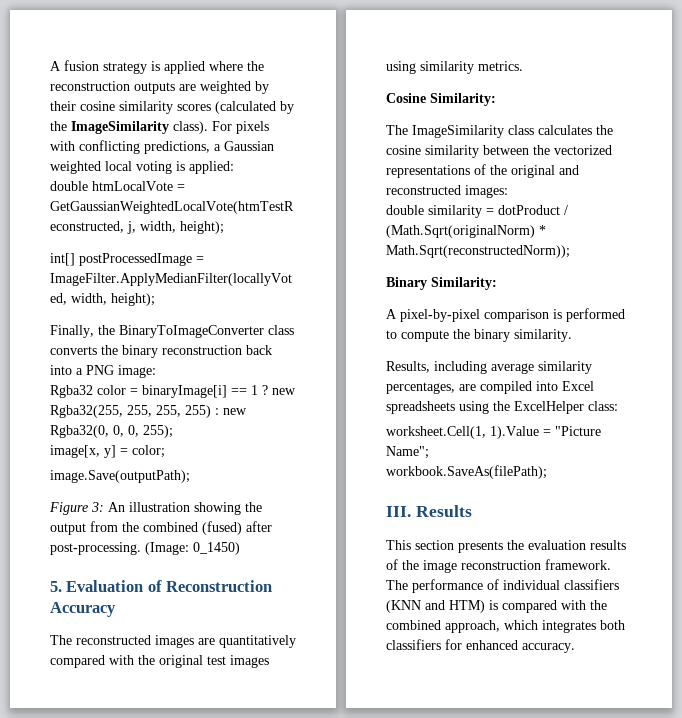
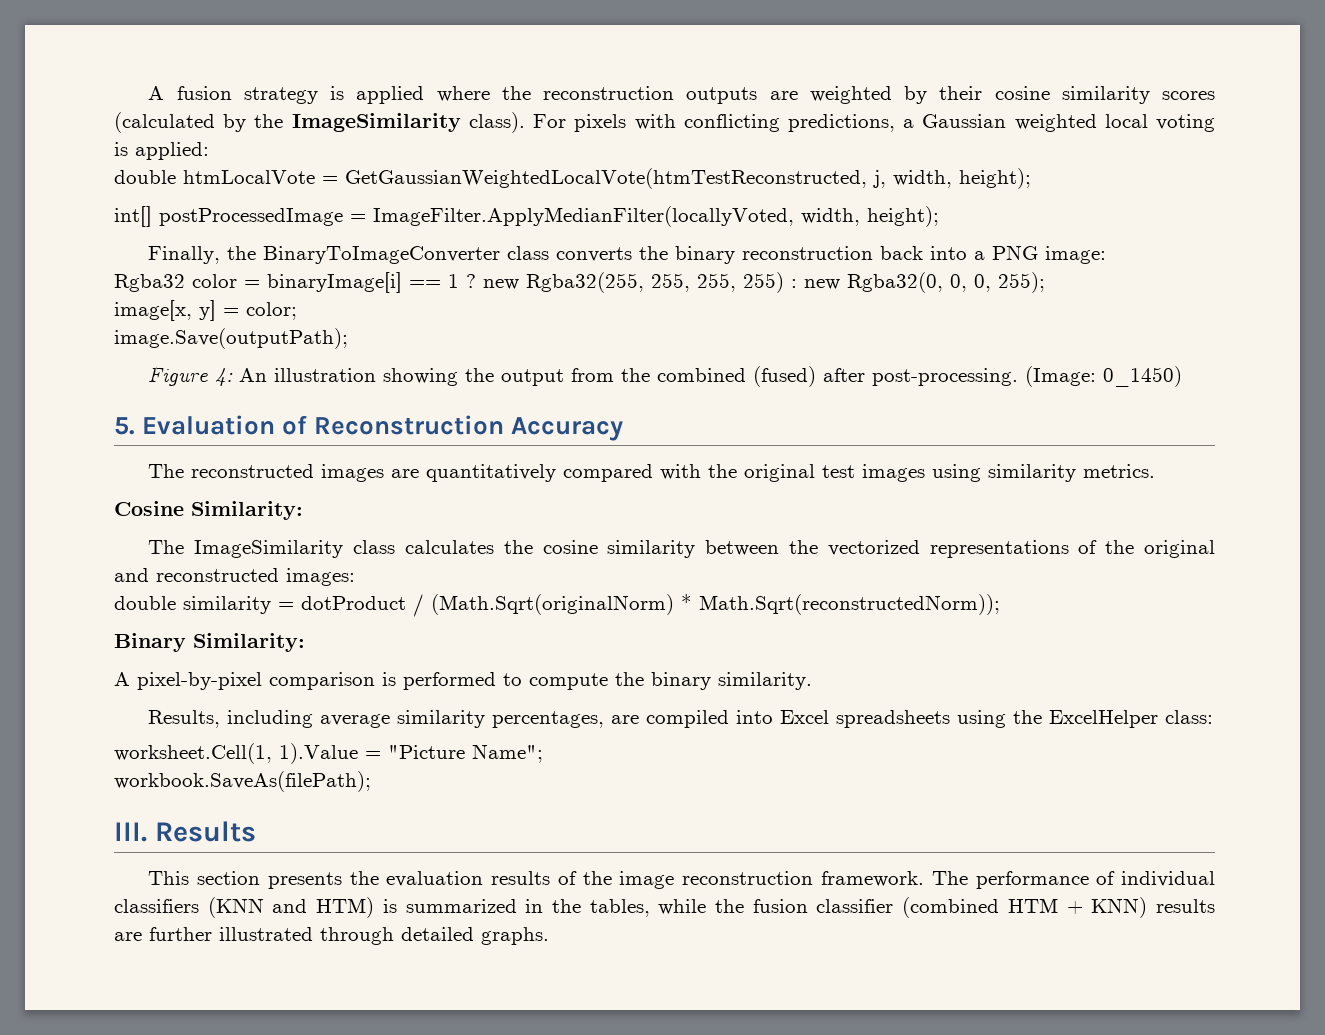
[91,502,104,512] 3: -> [215,368,234,386] 4:
[502,600,607,613] [386,620,625,633] [386,639,575,653] compared with the combined approach, which integrates both classifiers for enhanced accuracy. -> [405,897,1216,918] [114,927,549,945] summarized in the tables, while the fusion classifier (combined HTM + KNN) results are further illustrated through detailed graphs.

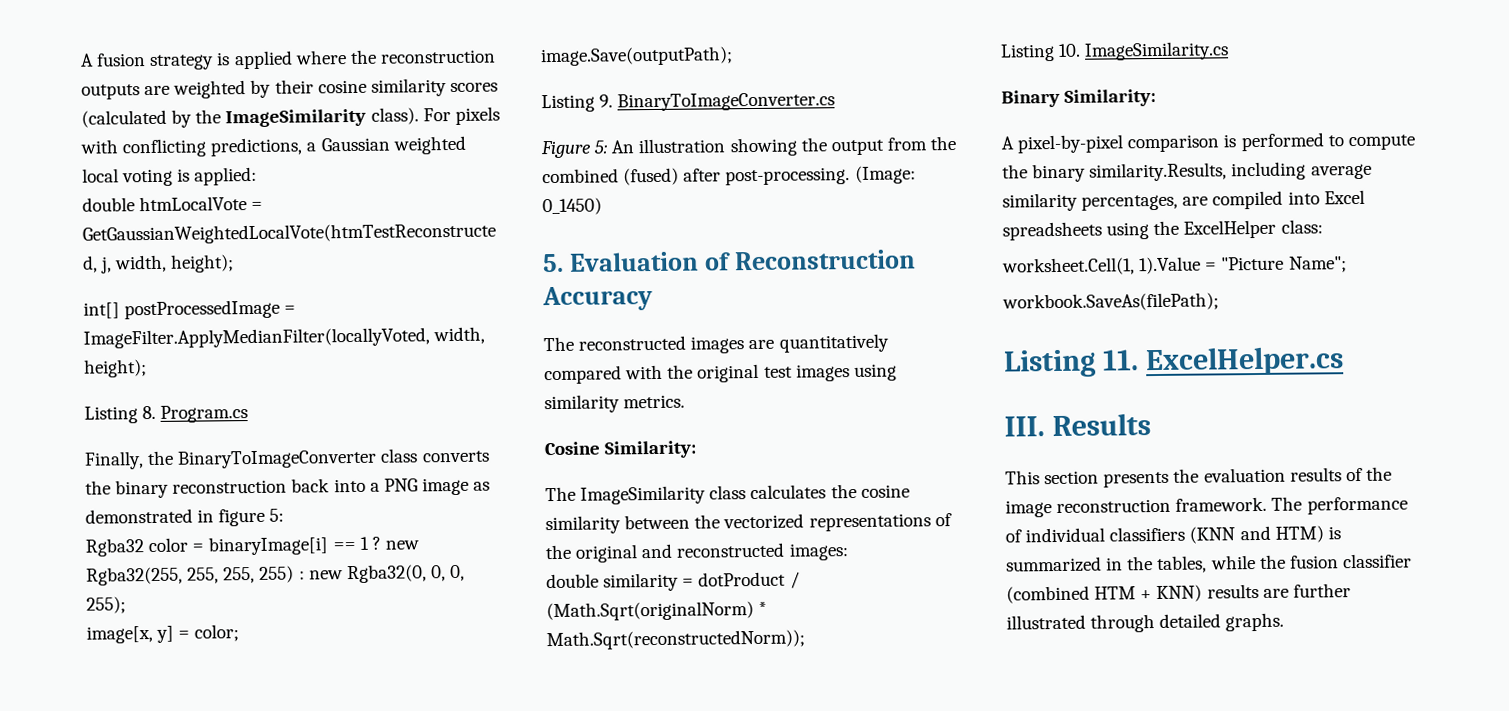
(939, 216) none -> [84,405,249,424] // Listing 8. Program.cs
[1045,246,1107,264] image: -> [421,477,491,496] [85,508,285,527] image as demonstrated in figure 5:
(348, 338) none -> [541,92,836,113] // Listing 9. BinaryToImageConverter.cs
[215,368,234,386] 4: -> [594,140,608,154] 5:
(1000, 604) none -> [1000,41,1230,62] // Listing 10. ImageSimilarity.cs
[718,672,812,690] [148,710,221,728] similarity. // Results, -> [1089,162,1228,182] similarity.Results,
(371, 781) none -> [1003,346,1344,378] // Listing 11. ExcelHelper.cs

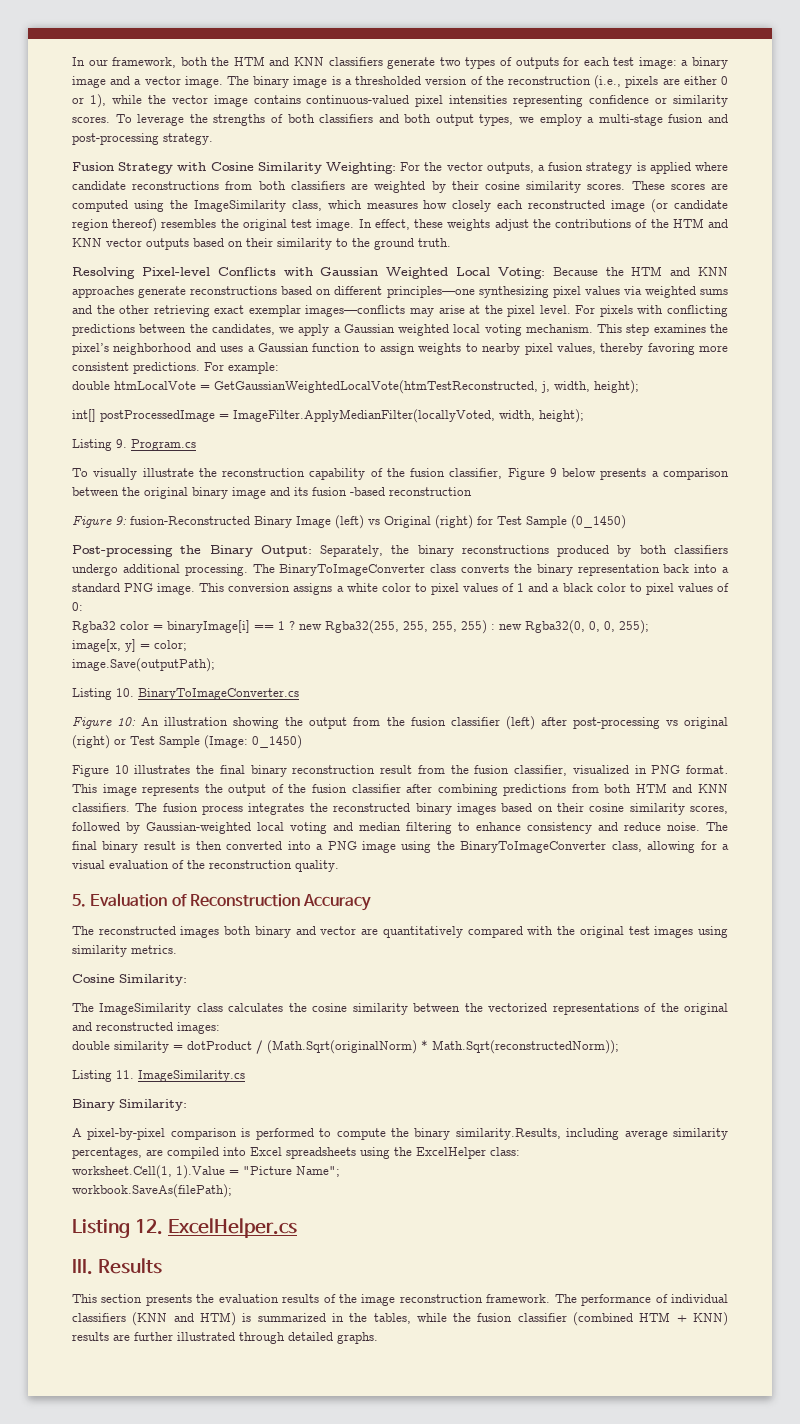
[80,53,94,67] A -> [72,56,728,69] [72,75,729,89] [72,94,728,108] [72,114,728,126] [72,133,213,145] [72,162,545,174] In our framework, both the HTM and KNN classifiers generate two types of outputs for each test image: a binary image and a vector image. The binary image is a thresholded version of the reconstruction (i.e., pixels are either 0 or 1), while the vector image contains continuous-valued pixel intensities representing confidence or similarity scores. To leverage the strengths of both classifiers and both output types, we employ a multi-stage fusion and post-processing strategy. // Fusion Strategy with Cosine Similarity Weighting: For the vector outputs, a
[349,49,496,65] [81,84,140,100] the reconstruction outputs -> [72,181,345,190] candidate reconstructions from both classifiers
[449,82,498,93] [81,106,500,128] [80,137,303,158] scores (calculated by the ImageSimilarity class). For pixels with conflicting predictions, -> [587,181,728,190] [72,199,728,213] [72,218,729,232] [72,238,451,250] [72,266,729,279] [72,286,729,298] [72,305,728,317] [72,324,330,336] scores. These scores are computed using the ImageSimilarity class, which measures how closely each reconstructed image (or candidate region thereof) resembles the original test image. In effect, these weights adjust the contributions of the HTM and KNN vector outputs based on their similarity to the ground truth. // Resolving Pixel-level Conflicts with Gaussian Weighted Local Voting: Because the HTM and KNN approaches generate reconstructions based on different principles—one synthesizing pixel values via weighted sums and the other retrieving exact exemplar images—conflicts may arise at the pixel level. For pixels with conflicting predictions between the candidates, we apply
[177,166,258,186] is applied: -> [525,324,728,336] [72,343,728,355] [72,362,279,374] mechanism. This step examines the pixel’s neighborhood and uses a Gaussian function to assign weights to nearby pixel values, thereby favoring more consistent predictions. For example:
[142,405,157,420] 8. -> [116,439,127,448] 9.
[84,450,175,470] Finally, the -> [72,468,729,480] [72,487,472,499] [72,515,626,529] [72,545,728,557] [72,564,275,576] To visually illustrate the reconstruction capability of the fusion classifier, Figure 9 below presents a comparison between the original binary image and its fusion -based reconstruction // Figure 9: fusion-Reconstructed Binary Image (left) vs Original (right) for Test Sample (0_1450) // Post-processing the Binary Output: Separately, the binary reconstructions produced by both classifiers undergo additional processing. The
[172,479,288,494] reconstruction -> [577,564,660,576] representation
[383,477,491,496] [85,508,285,527] PNG image as demonstrated in figure 5: -> [72,583,729,595] [72,602,83,611] standard PNG image. This conversion assigns a white color to pixel values of 1 and a black color to pixel values of 0:
[599,94,614,108] 9. -> [116,688,134,697] 10.
[594,140,608,154] 5: -> [117,717,137,726] 10:
[542,165,916,186] [542,197,602,216] combined (fused) after post-processing. (Image: 0_1450) -> [410,716,728,730] [72,735,302,749] [72,765,729,777] [72,783,728,796] [72,803,728,815] [72,822,728,834] [72,841,729,853] [72,860,339,872] fusion classifier (left) after post-processing vs original (right) or Test Sample (Image: 0_1450) // Figure 10 illustrates the final binary reconstruction result from the fusion classifier, visualized in PNG format. This image represents the output of the fusion classifier after combining predictions from both HTM and KNN classifiers. The fusion process integrates the reconstructed binary images based on their cosine similarity scores, followed by Gaussian-weighted local voting and median filtering to enhance consistency and reduce noise. The final binary result is then converted into a PNG image using the BinaryToImageConverter class, allowing for a visual evaluation of the reconstruction quality.
(745, 345) none -> [224,926,357,938] both binary and vector
[1058,43,1082,57] 10. -> [116,1070,134,1079] 11.
[1101,349,1139,371] 11. -> [134,1219,163,1235] 12.

